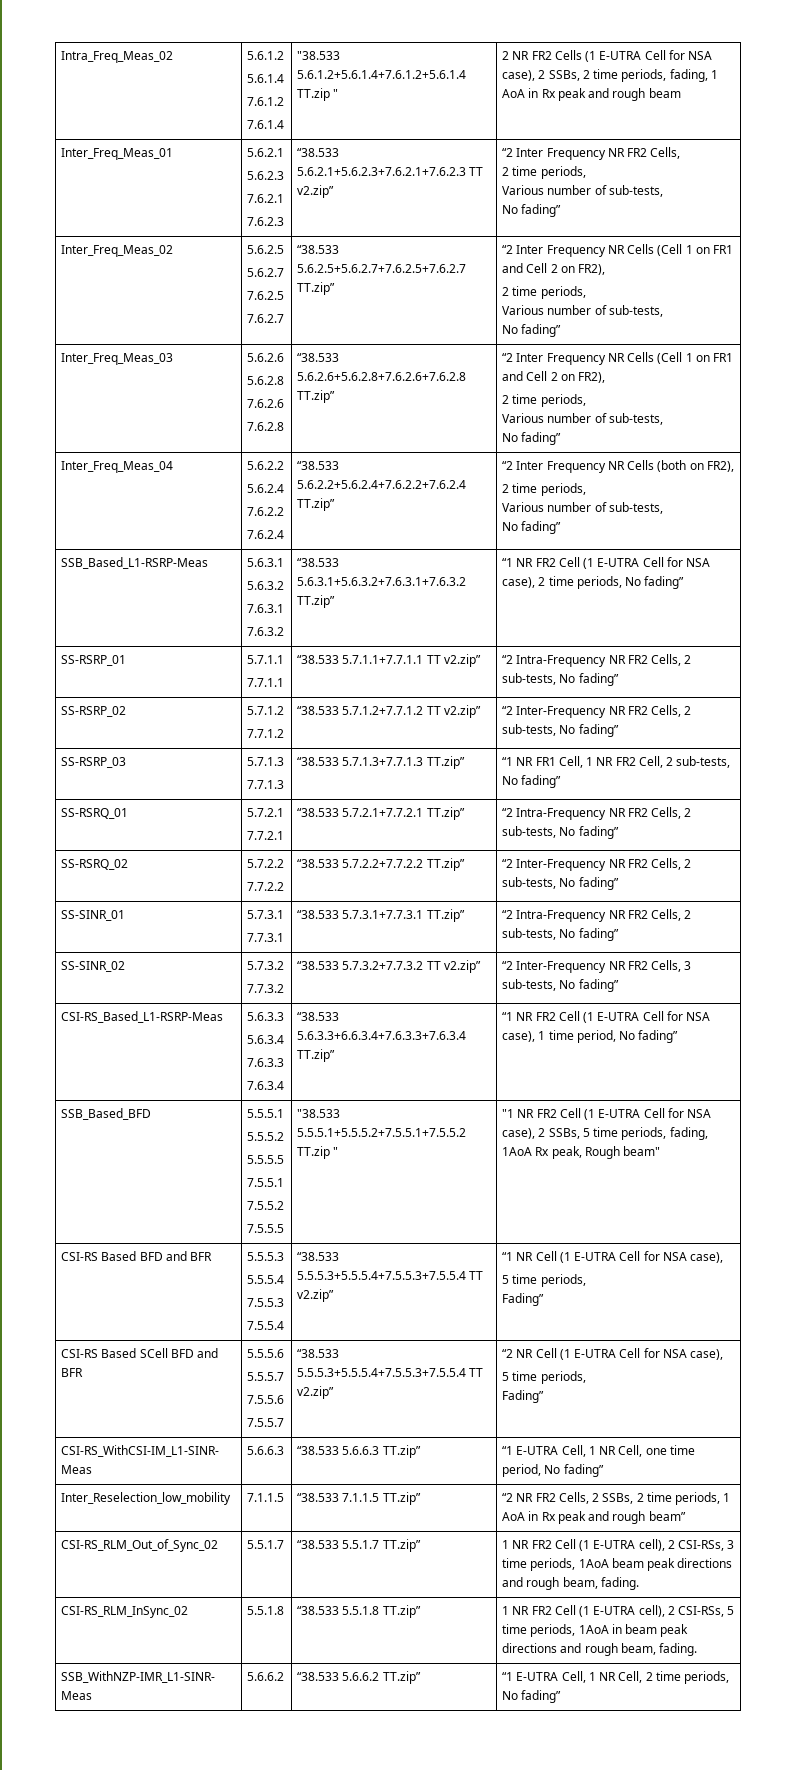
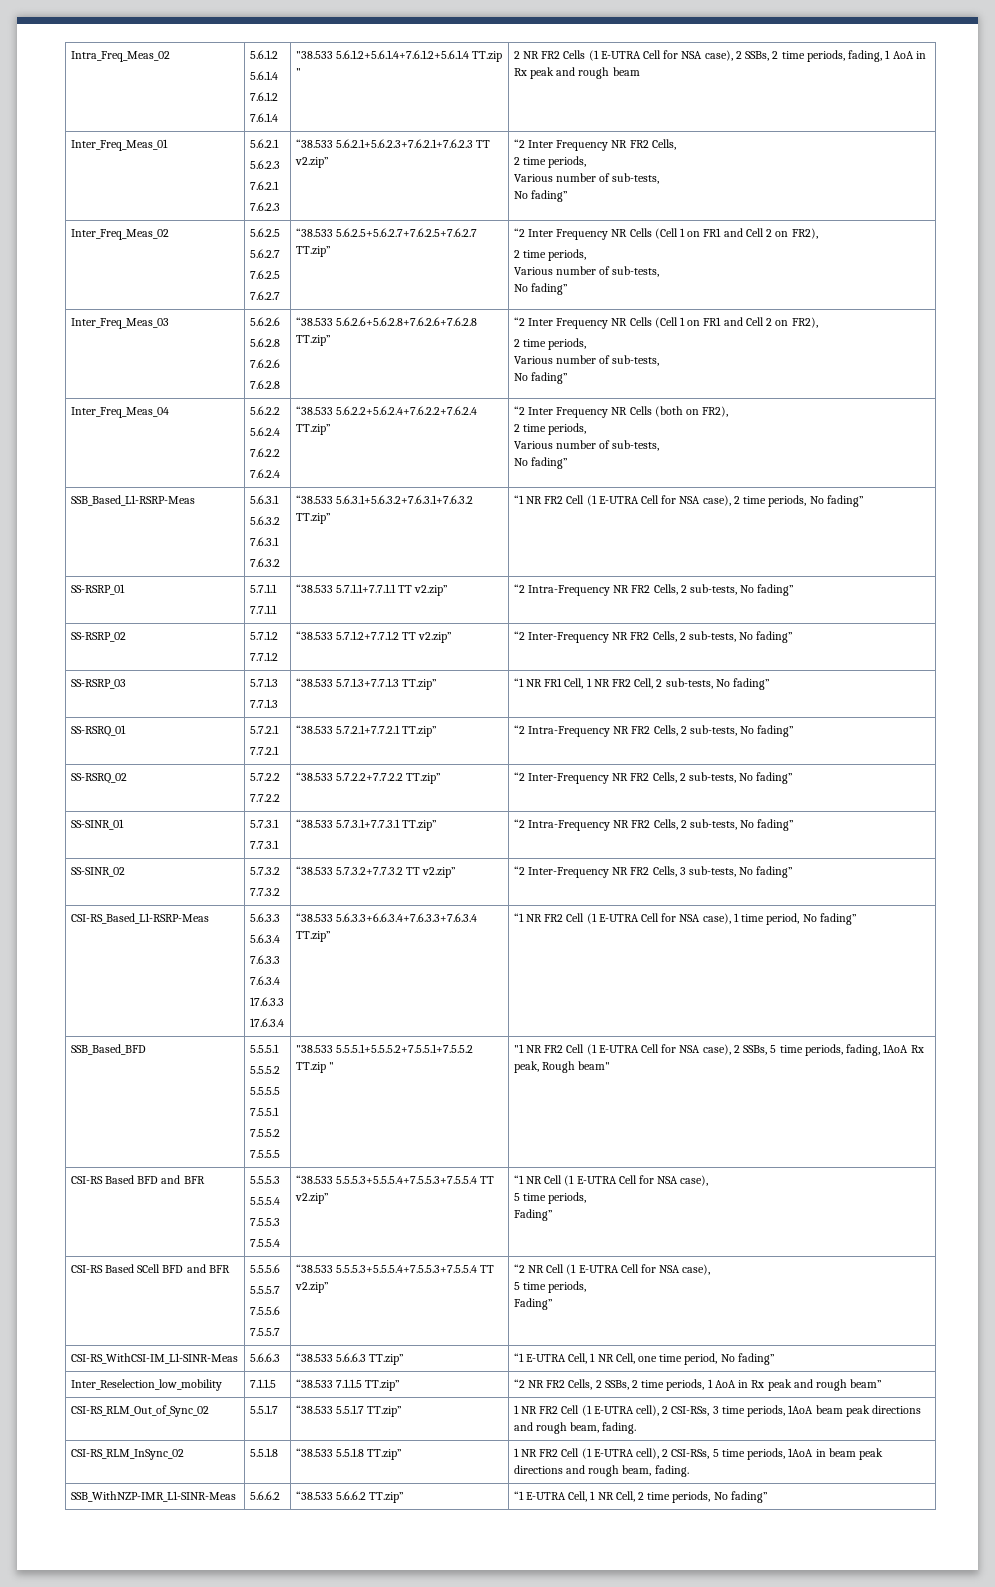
(285, 1085) none -> [249,997,284,1006] [249,1018,284,1027] // 17.6.3.3 // 17.6.3.4

